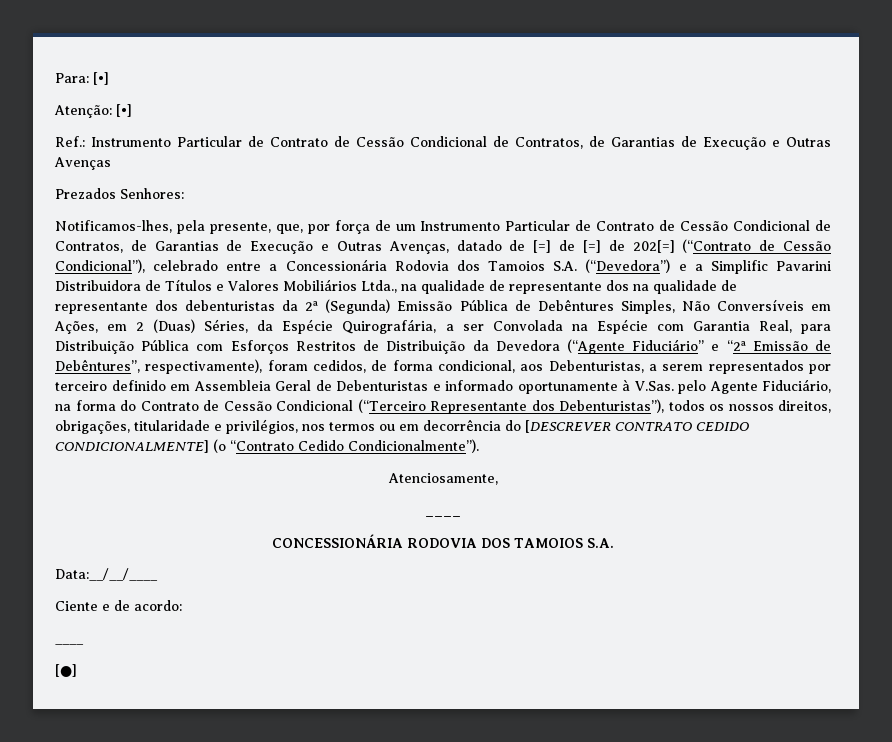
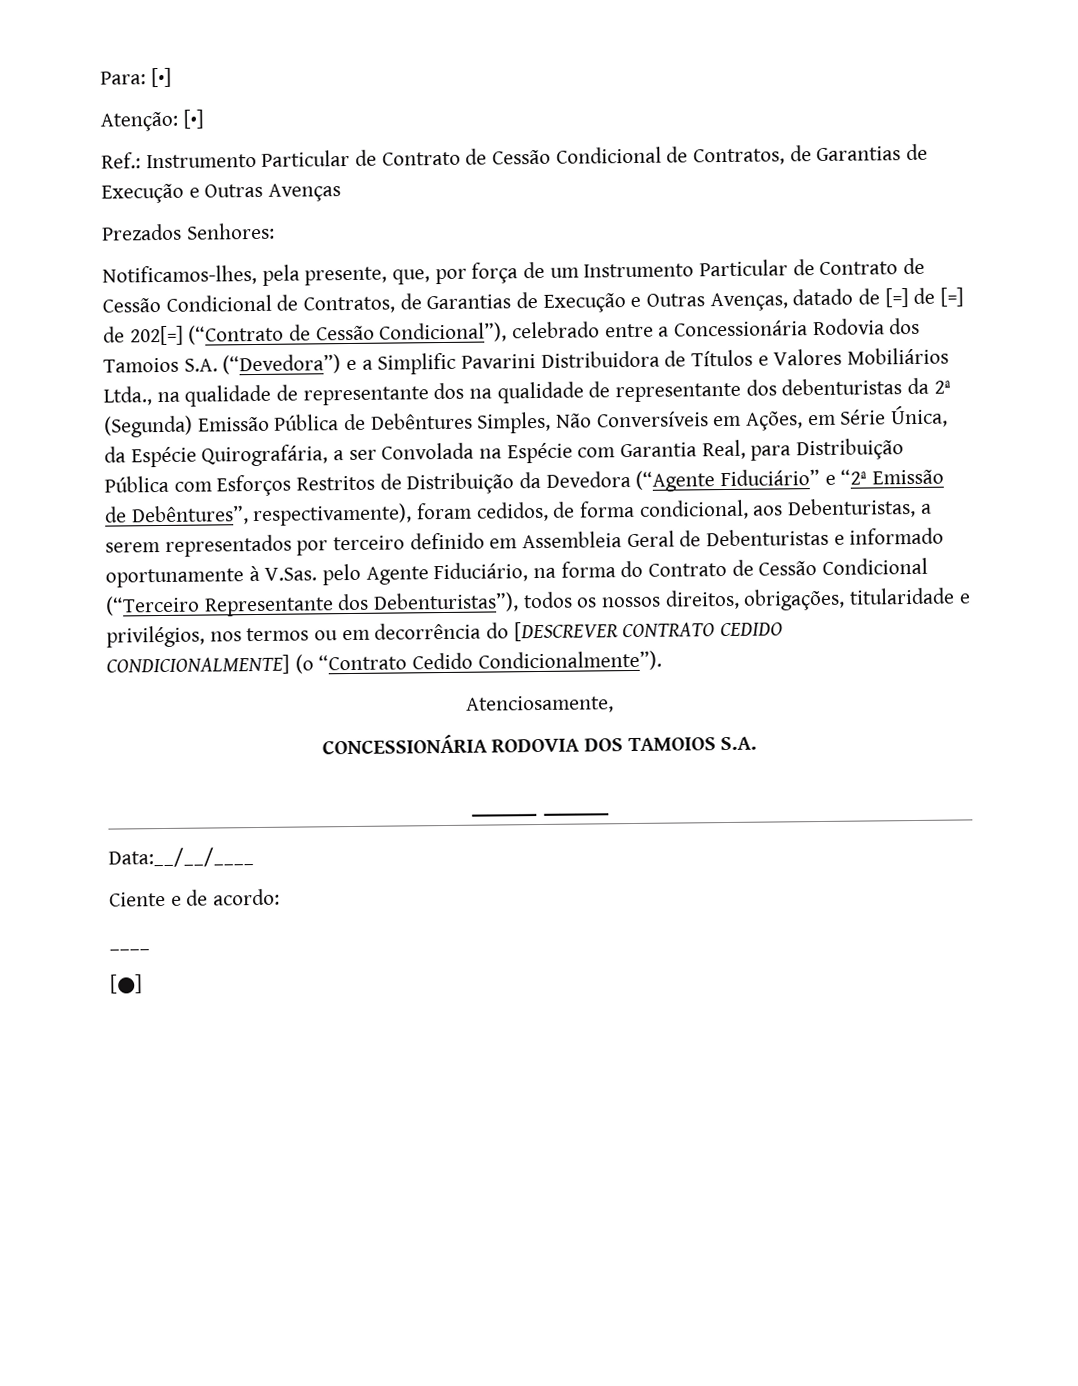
[136,319,249,333] 2 (Duas) Séries, -> [840,404,949,428] Série Única,
[425,515,461,517] // ____ -> (614, 704) none
(614, 543) none -> [470,811,610,817] // ____ ____

